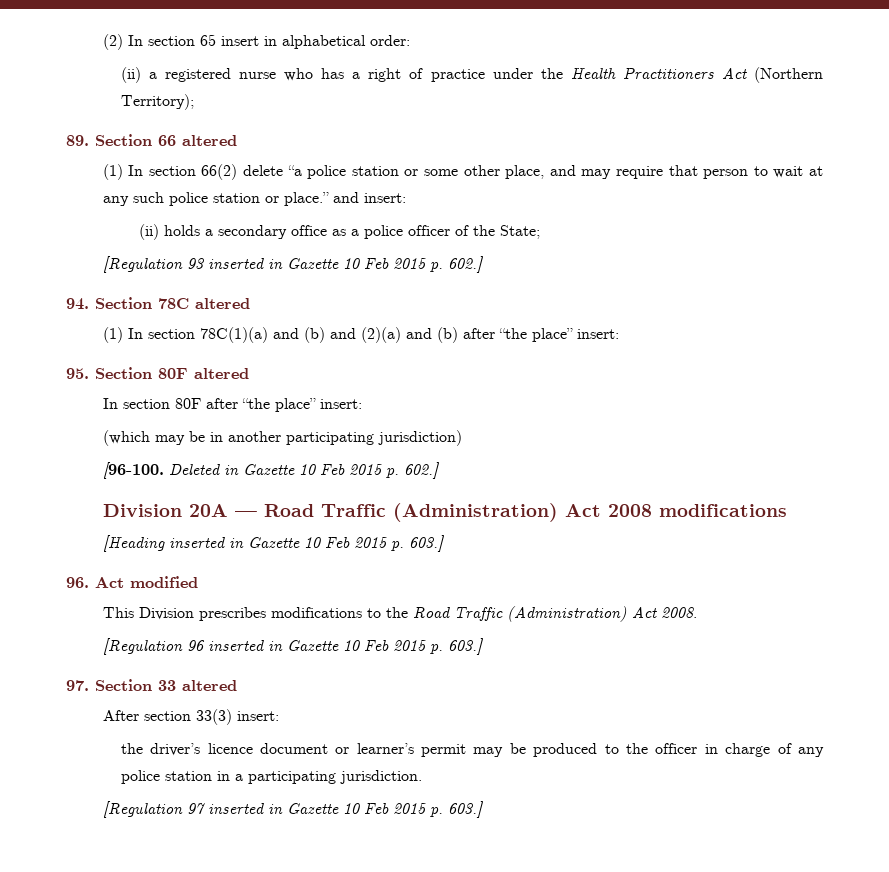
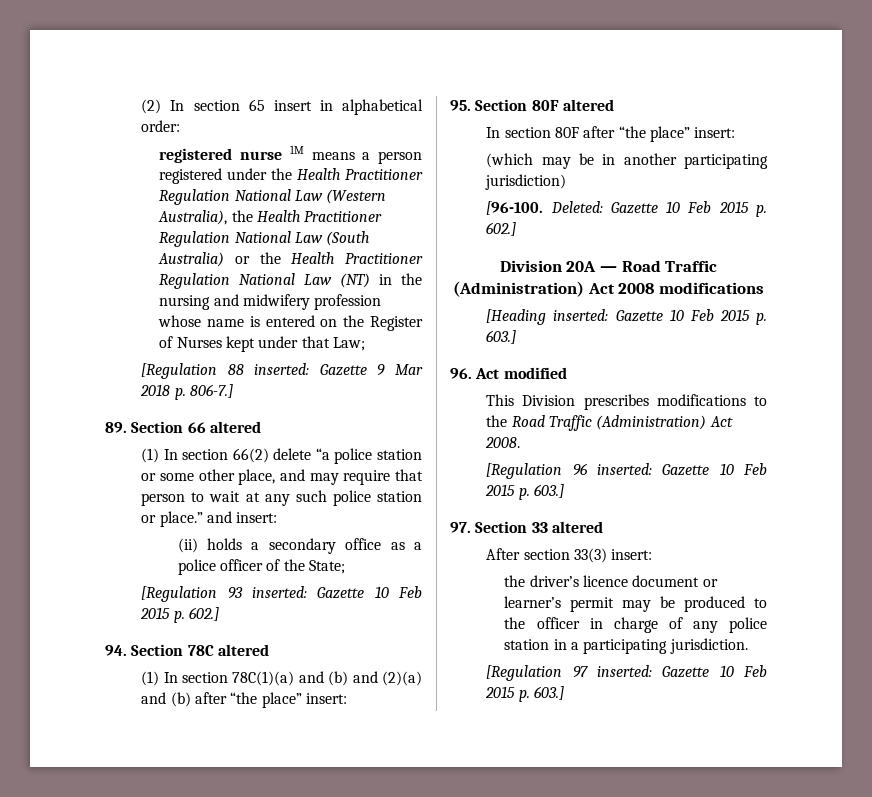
[120,67,824,83] [120,94,194,110] (ii) a registered nurse who has a right of practice under the Health Practitioners Act (Northern Territory); -> [159,145,422,164] [159,168,423,184] [159,189,387,205] [158,210,383,225] [159,231,370,247] [158,252,423,267] [159,273,423,289] [159,294,382,310] [158,315,423,331] [159,336,366,352] [141,363,423,379] [140,384,233,400] registered nurse 1M means a person registered under the Health Practitioner Regulation National Law (Western Australia), the Health Practitioner Regulation National Law (South Australia) or the Health Practitioner Regulation National Law (NT) in the nursing and midwifery profession whose name is entered on the Register of Nurses kept under that Law; // [Regulation 88 inserted: Gazette 9 Mar 2018 p. 806-7.]
[207,258,283,269] inserted in -> [251,586,307,598] inserted:
[168,464,239,475] Deleted in -> [550,201,603,213] Deleted:
[168,537,244,548] inserted in -> [553,309,609,321] inserted:
[207,640,283,651] inserted in -> [596,463,652,475] inserted:
[207,803,283,814] inserted in -> [596,665,652,677] inserted:

